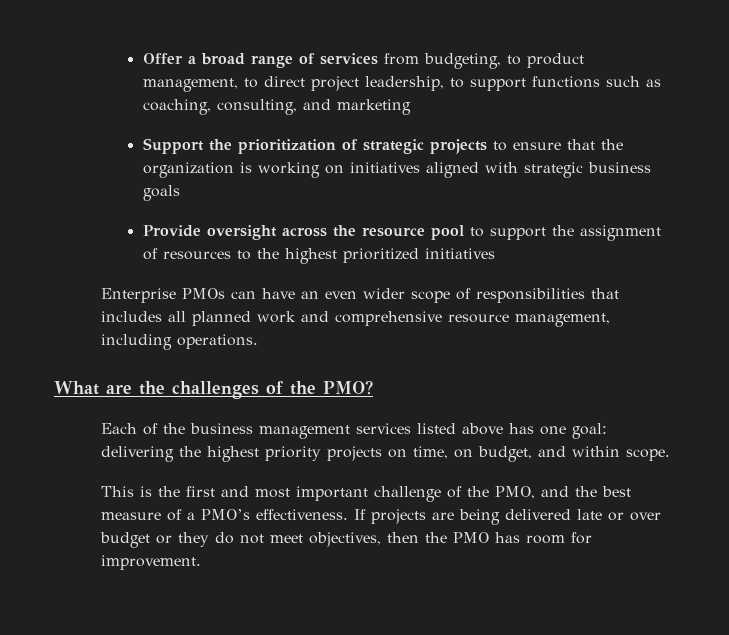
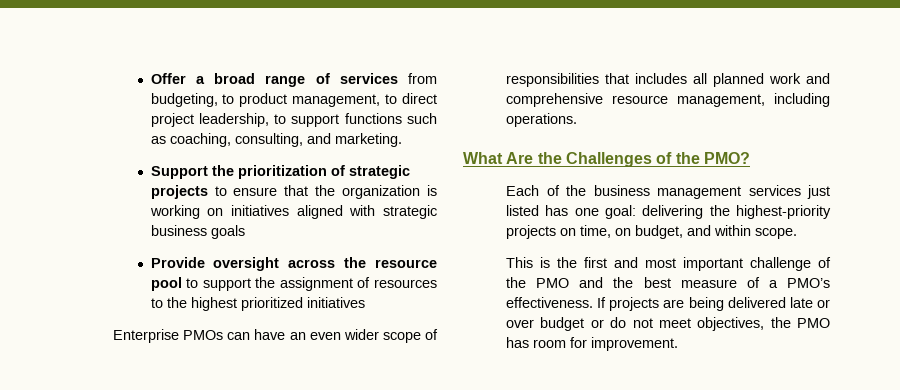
[336,99,411,115] marketing -> [334,133,402,147] marketing.
[106,381,259,399] are the challenges -> [506,152,652,167] Are the Challenges
[417,423,504,435] listed above -> [807,185,830,199] [506,205,540,216] just listed
[207,446,322,462] highest priority -> [736,205,831,219] highest-priority
[495,486,536,499] PMO, -> [536,278,570,288] PMO
[178,532,210,547] they -> (604, 323) none
[387,532,420,543] then -> (765, 324) none

